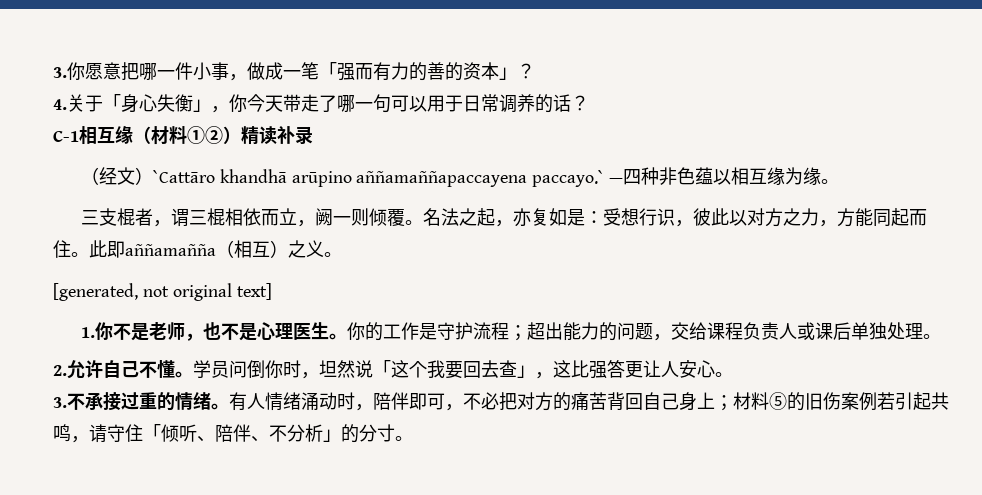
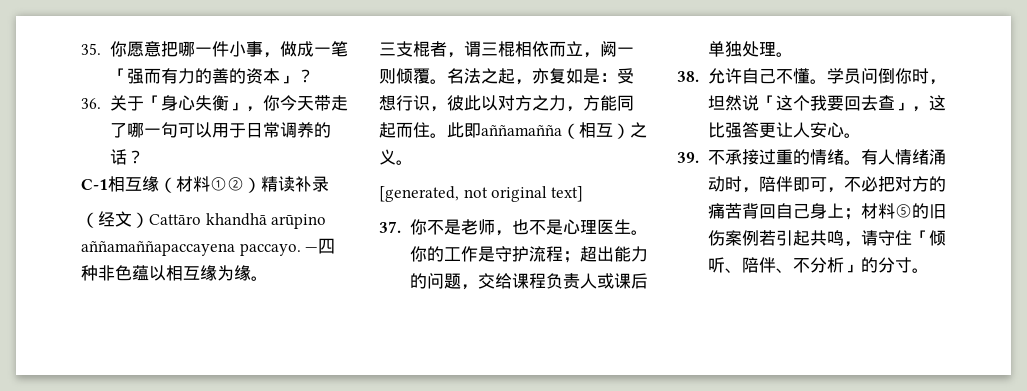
[53,67,67,78] 3. -> [81,43,101,55] 35.
[53,99,67,110] 4. -> [81,98,101,109] 36.
[152,170,215,183] `Cattāro -> [149,214,201,225] Cattāro
[532,170,605,187] paccayo.` -> [239,243,301,256] paccayo.
[80,327,95,338] 1. -> [379,221,401,233] 37.
[53,365,67,376] 2. -> [677,71,699,82] 38.
[53,397,67,408] 3. -> [677,152,699,163] 39.

